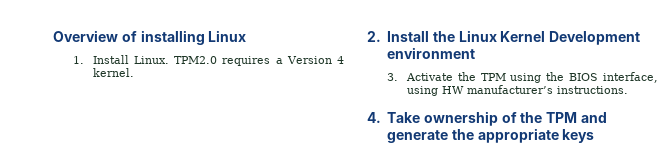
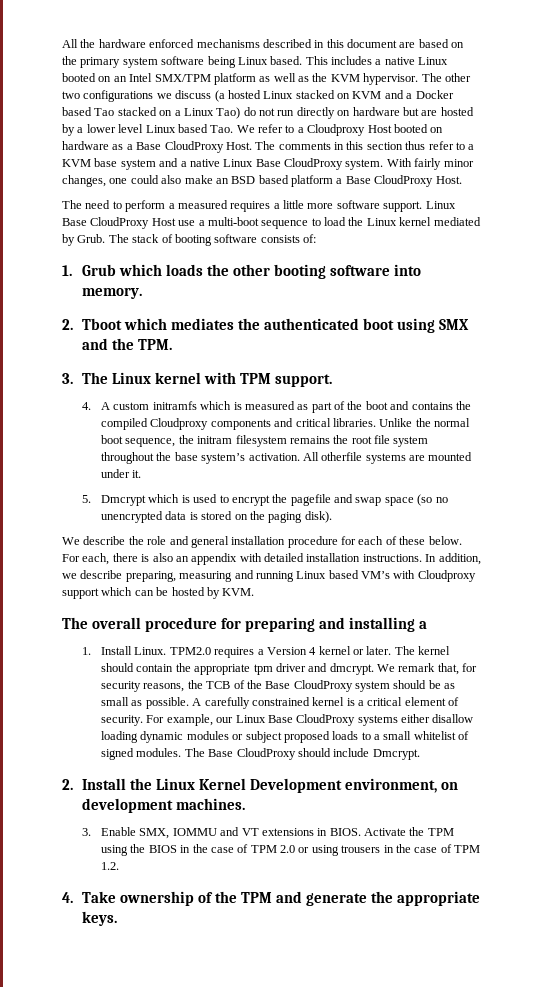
[53,30,247,45] Overview of installing Linux -> [62,39,465,48] [62,56,449,68] [62,73,471,85] [62,90,454,102] [62,107,474,119] [62,124,444,136] [62,141,475,153] [62,158,474,170] [62,175,462,187] [62,200,456,212] [62,217,481,229] [62,234,316,246] [62,264,421,279] [81,287,142,299] [62,318,469,333] [81,338,172,350] [62,372,332,387] [81,401,471,413] [101,418,471,430] [101,435,429,447] [101,452,473,464] [101,469,142,478] [81,494,448,506] [101,511,332,523] [62,536,462,548] [62,553,481,565] [62,570,476,582] [62,587,255,599] [62,617,428,632] All the hardware enforced mechanisms described in this document are based on the primary system software being Linux based. This includes a native Linux booted on an Intel SMX/TPM platform as well as the KVM hypervisor. The other two configurations we discuss (a hosted Linux stacked on KVM and a Docker based Tao stacked on a Linux Tao) do not run directly on hardware but are hosted by a lower level Linux based Tao. We refer to a Cloudproxy Host booted on hardware as a Base CloudProxy Host. The comments in this section thus refer to a KVM base system and a native Linux Base CloudProxy system. With fairly minor changes, one could also make an BSD based platform a Base CloudProxy Host. // The need to perform a measured requires a little more software support. Linux Base CloudProxy Host use a multi-boot sequence to load the Linux kernel mediated by Grub. The stack of booting software consists of: // 1. Grub which loads the other booting software into memory. // 2. Tboot which mediates the authenticated boot using SMX and the TPM. // 3. The Linux kernel with TPM support. // 4. A custom initramfs which is measured as part of the boot and contains the compiled Cloudproxy components and critical libraries. Unlike the normal boot sequence, the initram filesystem remains the root file system throughout the base system’s activation. All otherfile systems are mounted under it. // 5. Dmcrypt which is used to encrypt the pagefile and swap space (so no unencrypted data is stored on the paging disk). // We describe the role and general installation procedure for each of these below. For each, there is also an appendix with detailed installation instructions. In addition, we describe preparing, measuring and running Linux based VM’s with Cloudproxy support which can be hosted by KVM. // The overall procedure for preparing and installing a
[92,68,134,77] kernel. -> [318,646,451,655] [101,663,478,675] [101,680,456,692] [101,697,460,709] [101,714,474,726] [101,731,470,743] [101,748,420,760] kernel or later. The kernel should contain the appropriate tpm driver and dmcrypt. We remark that, for security reasons, the TCB of the Base CloudProxy system should be as small as possible. A carefully constrained kernel is a critical element of security. For example, our Linux Base CloudProxy systems either disallow loading dynamic modules or subject proposed loads to a small whitelist of signed modules. The Base CloudProxy should include Dmcrypt.
[386,47,475,59] [386,73,398,81] environment // 3. -> [344,778,458,793] [81,798,245,813] [81,827,361,839] environment, on development machines. // 3. Enable SMX, IOMMU and VT extensions in BIOS.
[603,72,658,83] [406,85,628,96] interface, using HW manufacturer’s instructions. -> [180,844,481,856] [101,862,120,870] in the case of TPM 2.0 or using trousers in the case of TPM 1.2.
[562,129,595,143] keys -> [81,911,117,926] keys.

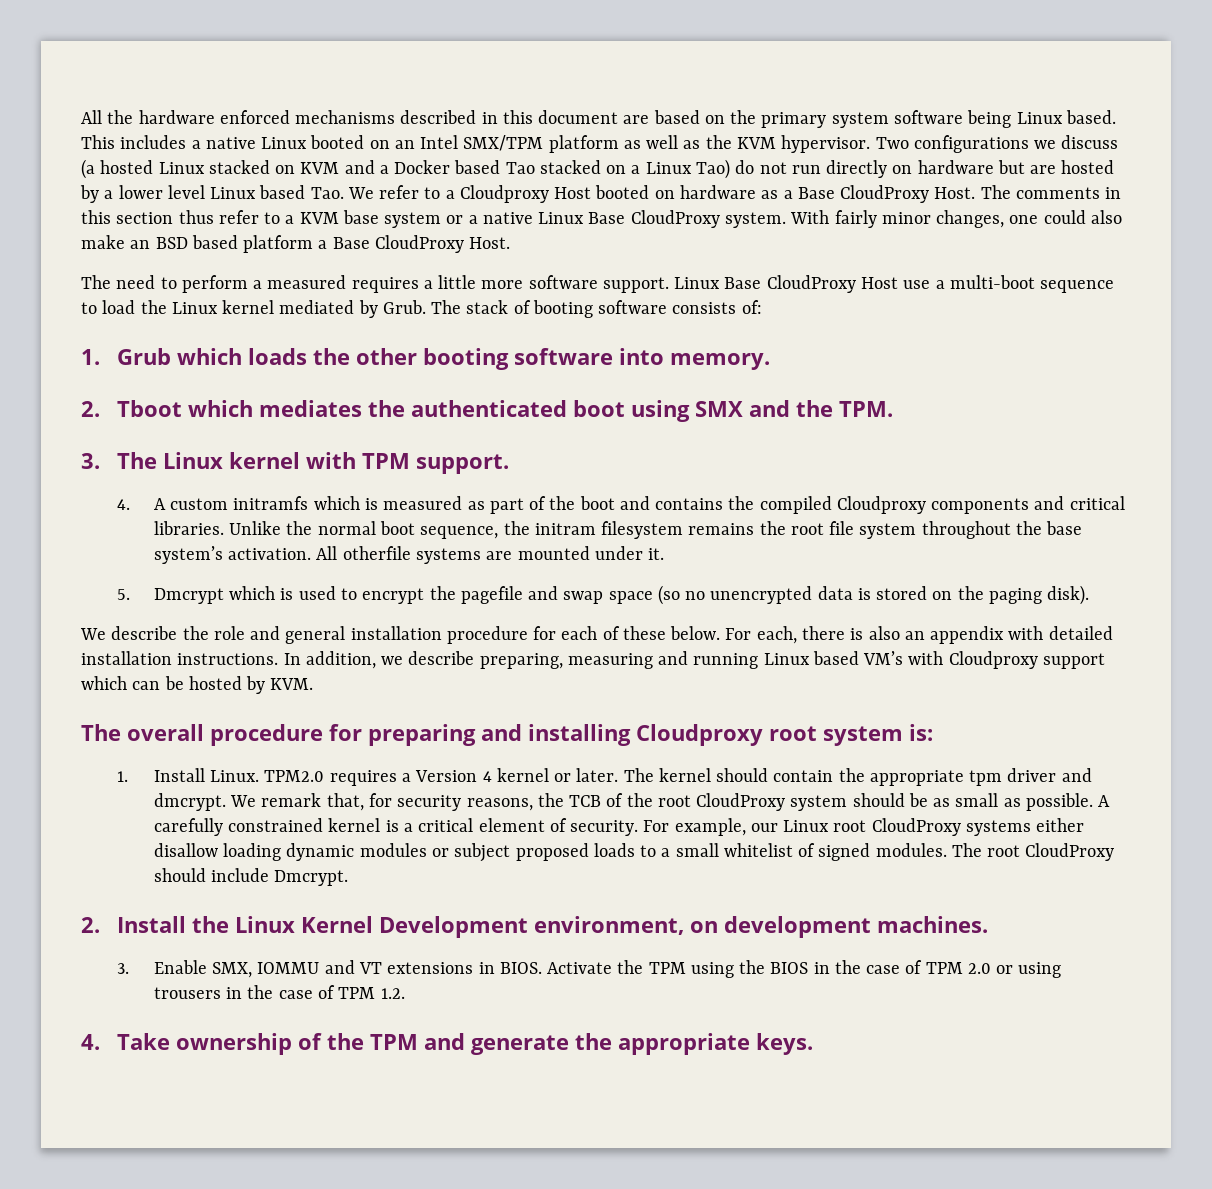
[421,73,471,82] [62,91,80,99] The other two -> [875,137,909,149] Two
[159,158,179,167] and -> [446,215,464,224] or
[419,621,428,629] a -> [636,724,933,746] Cloudproxy root system is:
[265,681,291,689] Base -> [657,795,691,807] root
[267,715,293,723] Base -> [833,820,867,832] root
[208,749,234,757] Base -> [987,845,1021,857] root

